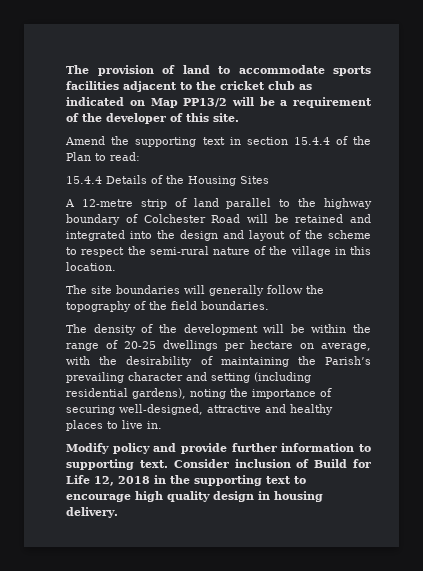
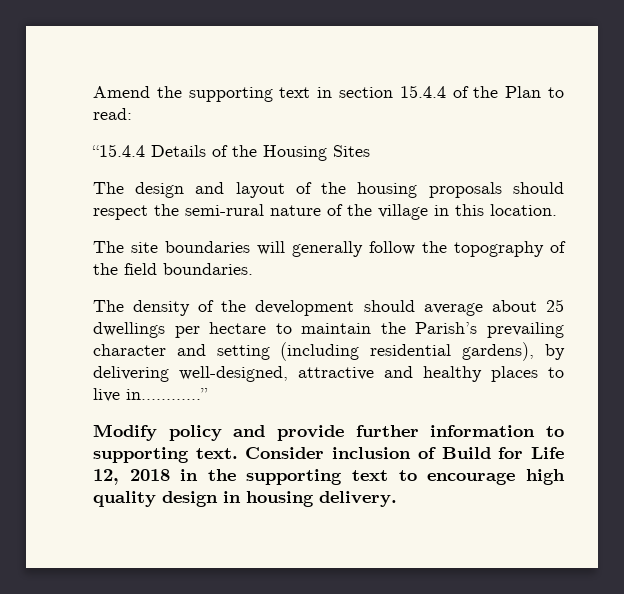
[66,65,371,76] [66,81,313,92] [66,97,372,108] [66,113,240,124] The provision of land to accommodate sports facilities adjacent to the cricket club as indicated on Map PP13/2 will be a requirement of the developer of this site. // -> (92, 92) none
[66,176,103,184] 15.4.4 -> [91,144,145,157] “15.4.4
[65,198,372,209] [66,214,372,225] [66,230,176,241] A 12-metre strip of land parallel to the highway boundary of Colchester Road will be retained and integrated into the -> [92,182,124,194] The
[327,230,371,239] [66,247,78,255] scheme to -> [357,182,564,198] housing proposals should
[263,324,371,333] [66,340,371,351] [66,356,289,367] will be within the range of 20-25 dwellings per hectare on average, with the desirability of maintaining -> [363,299,564,316] [92,322,372,338] should average about 25 dwellings per hectare to maintain
[190,388,333,399] [66,405,116,415] noting the importance of securing -> [544,344,565,360] [92,366,169,382] by delivering
[147,421,163,429] in. -> [125,388,208,400] in…………”

